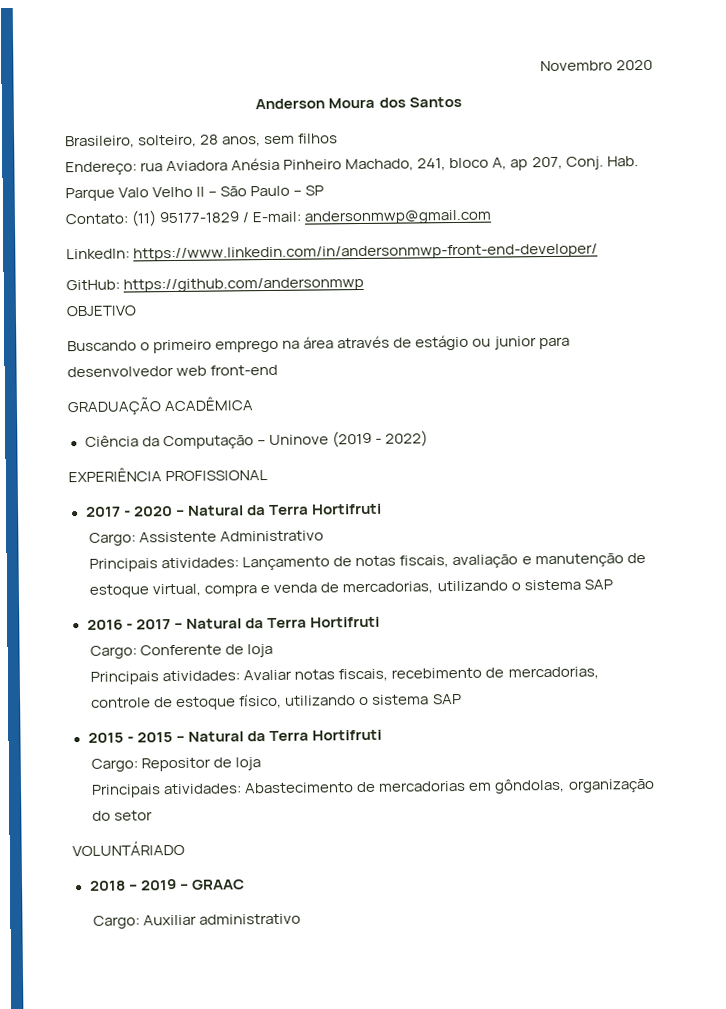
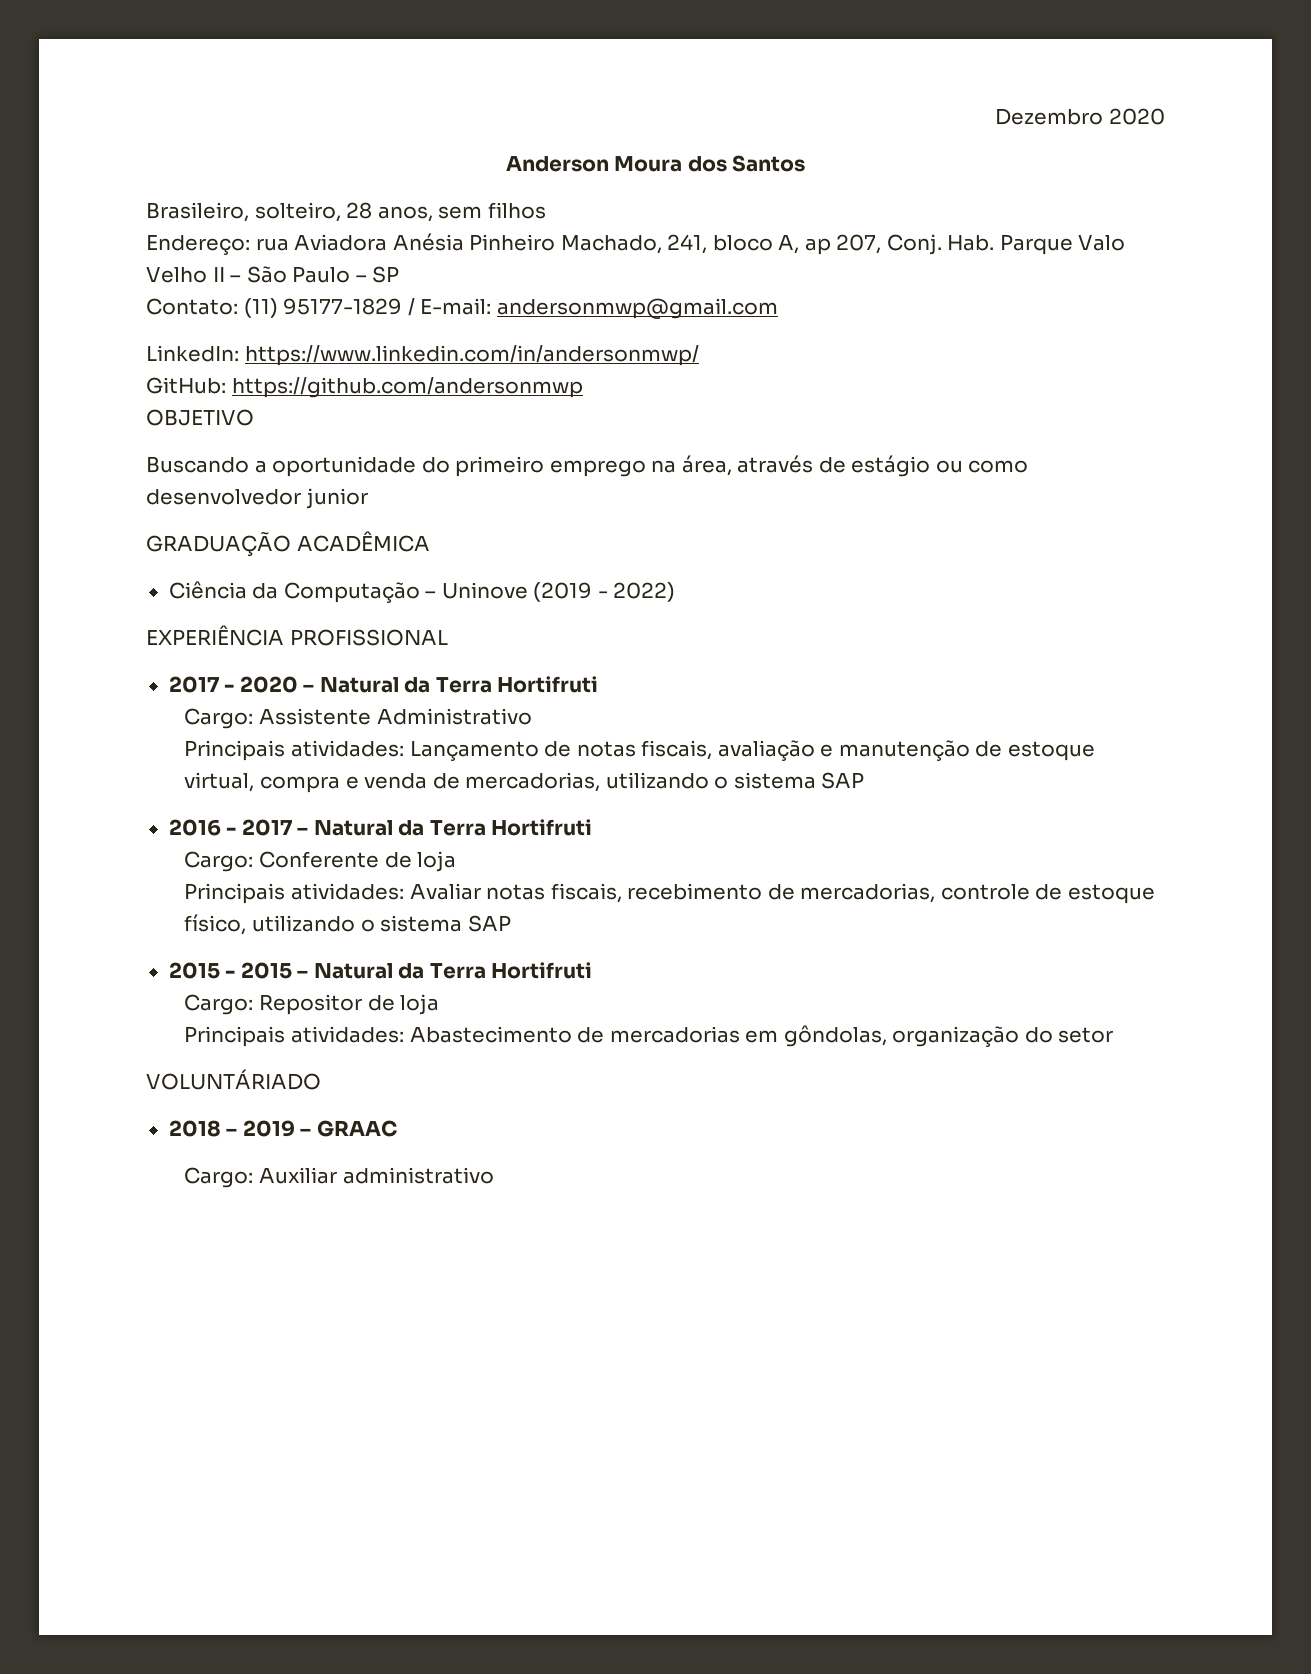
[539,60,613,72] Novembro -> [995,108,1104,125] Dezembro
[133,243,599,262] https://www.linkedin.com/in/andersonmwp-front-end-developer/ -> [244,345,699,366] https://www.linkedin.com/in/andersonmwp/
[140,342,151,351] o -> [254,456,450,477] a oportunidade do
[303,336,335,349] área -> [681,455,732,476] área,
(492, 342) none -> [968,460,1029,473] [146,489,301,505] como desenvolvedor
[538,336,570,350] [67,364,279,378] para desenvolvedor web front-end -> (368, 498) none

